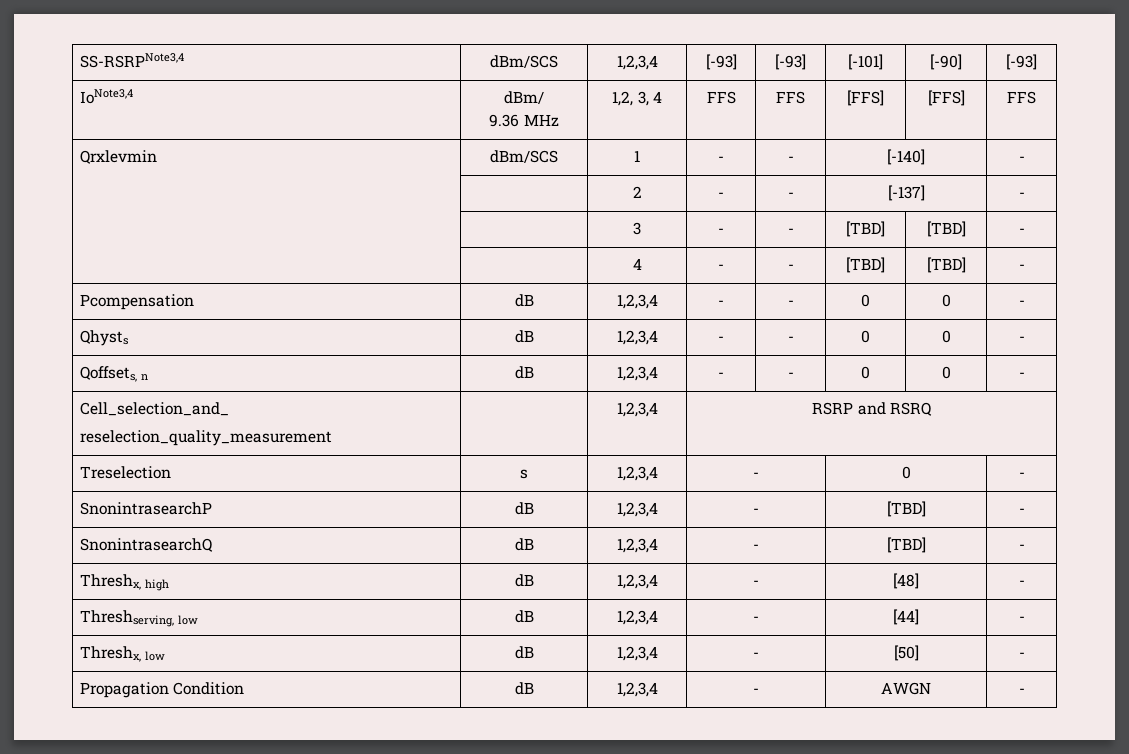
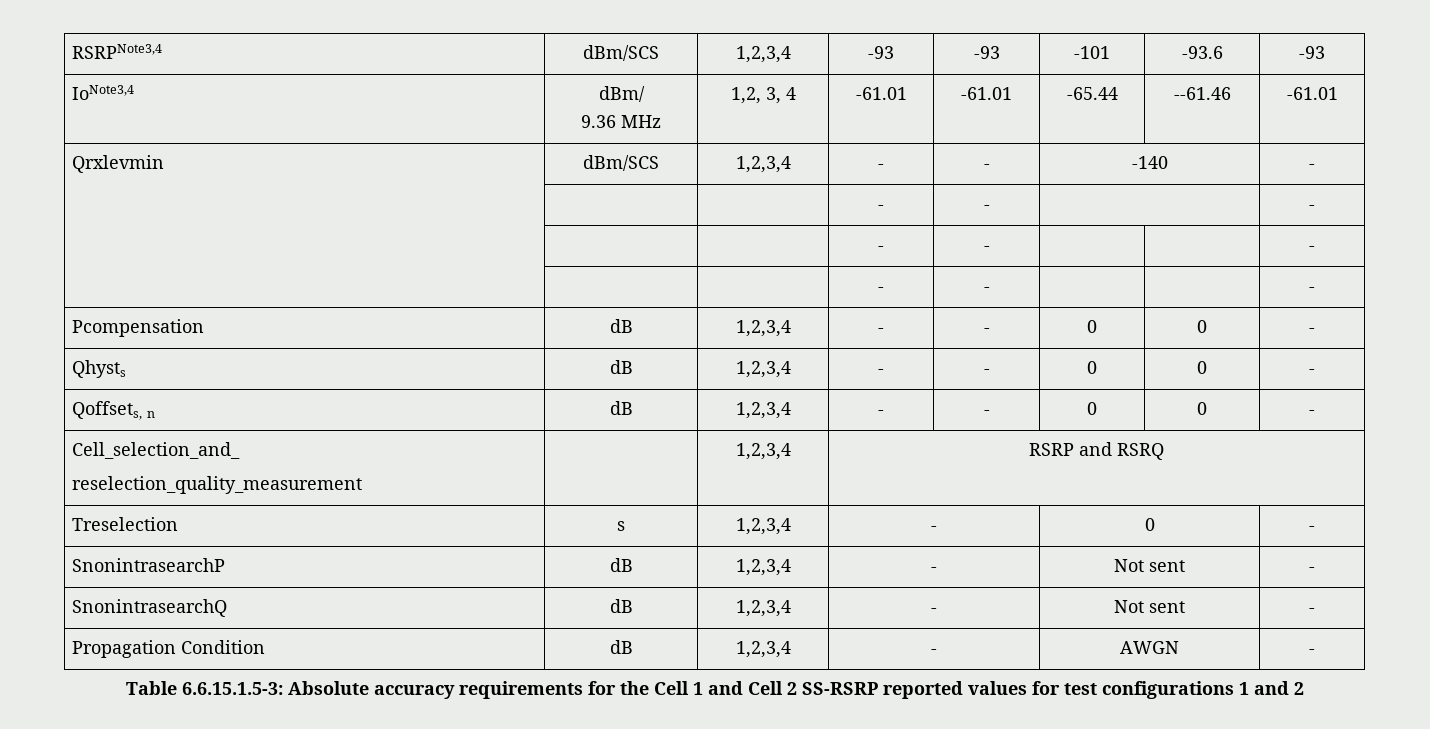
[79,53,184,68] [489,55,558,68] [616,55,658,70] [705,54,737,70] [775,54,806,70] [848,54,883,70] [930,54,962,70] [1006,54,1037,70] SS-RSRPNote3,4 | dBm/SCS | 1,2,3,4 | [-93] | [-93] | [-101] | [-90] | [-93] -> [71,44,162,59] [583,45,659,61] [735,46,791,63] [868,46,894,59] [973,46,1000,59] [1074,46,1110,59] [1181,46,1223,59] [1299,46,1325,59] RSRPNote3,4 | dBm/SCS | 1,2,3,4 | -93 | -93 | -101 | -93.6 | -93
[706,91,736,104] [776,91,805,104] [847,90,884,106] [927,90,965,106] [1007,91,1036,104] FFS | FFS | [FFS] | [FFS] | FFS -> [855,87,907,100] [961,87,1012,100] [1066,87,1118,100] [1173,87,1231,100] [1286,87,1338,100] -61.01 | -61.01 | -65.44 | --61.46 | -61.01
[634,150,640,162] [718,156,724,162] [787,156,794,162] [887,149,925,165] [1018,156,1025,162] [632,186,642,198] [718,192,724,198] [787,192,794,198] [887,185,925,201] [1018,192,1025,198] [633,222,641,235] [718,228,724,234] [787,228,794,234] [846,221,885,237] [926,221,966,237] [1018,228,1025,234] [632,258,642,270] [718,264,724,270] [787,264,794,270] [846,257,885,273] [926,257,966,273] 1 | - | - | [-140] | - // | | 2 | - | - | [-137] | - // | | 3 | - | - | [TBD] | [TBD] | - // | | 4 | - | - | [TBD] | [TBD] -> [735,156,791,173] [878,164,884,169] [983,164,990,169] [1131,156,1168,169] [1309,164,1315,169] [878,205,884,210] [983,205,990,210] [1309,205,1315,210] [878,246,884,251] [983,246,990,251] [1309,246,1315,251] [878,287,884,292] [983,287,990,292] 1,2,3,4 | - | - | -140 | - // | | | - | - | | - // | | | - | - | | | - // | | | - | - | |
[886,501,926,517] [TBD] -> [1114,559,1185,572] Not sent
[886,537,926,553] [1018,544,1025,550] [79,574,170,591] [514,574,534,587] [616,574,658,589] [753,580,759,586] [893,573,919,589] [1018,580,1025,586] [79,610,199,627] [514,610,534,623] [616,610,658,625] [753,616,759,622] [893,609,919,625] [1018,616,1025,622] [79,646,166,662] [514,646,534,659] [616,646,658,661] [753,652,759,658] [893,645,919,661] [TBD] | - // Threshx, high | dB | 1,2,3,4 | - | [48] | - // Threshserving, low | dB | 1,2,3,4 | - | [44] | - // Threshx, low | dB | 1,2,3,4 | - | [50] -> [1114,600,1185,613] Not sent
(1025, 691) none -> [126,681,1304,699] // Table 6.6.15.1.5-3: Absolute accuracy requirements for the Cell 1 and Cell 2 SS-RSRP reported values for test configurations 1 and 2

